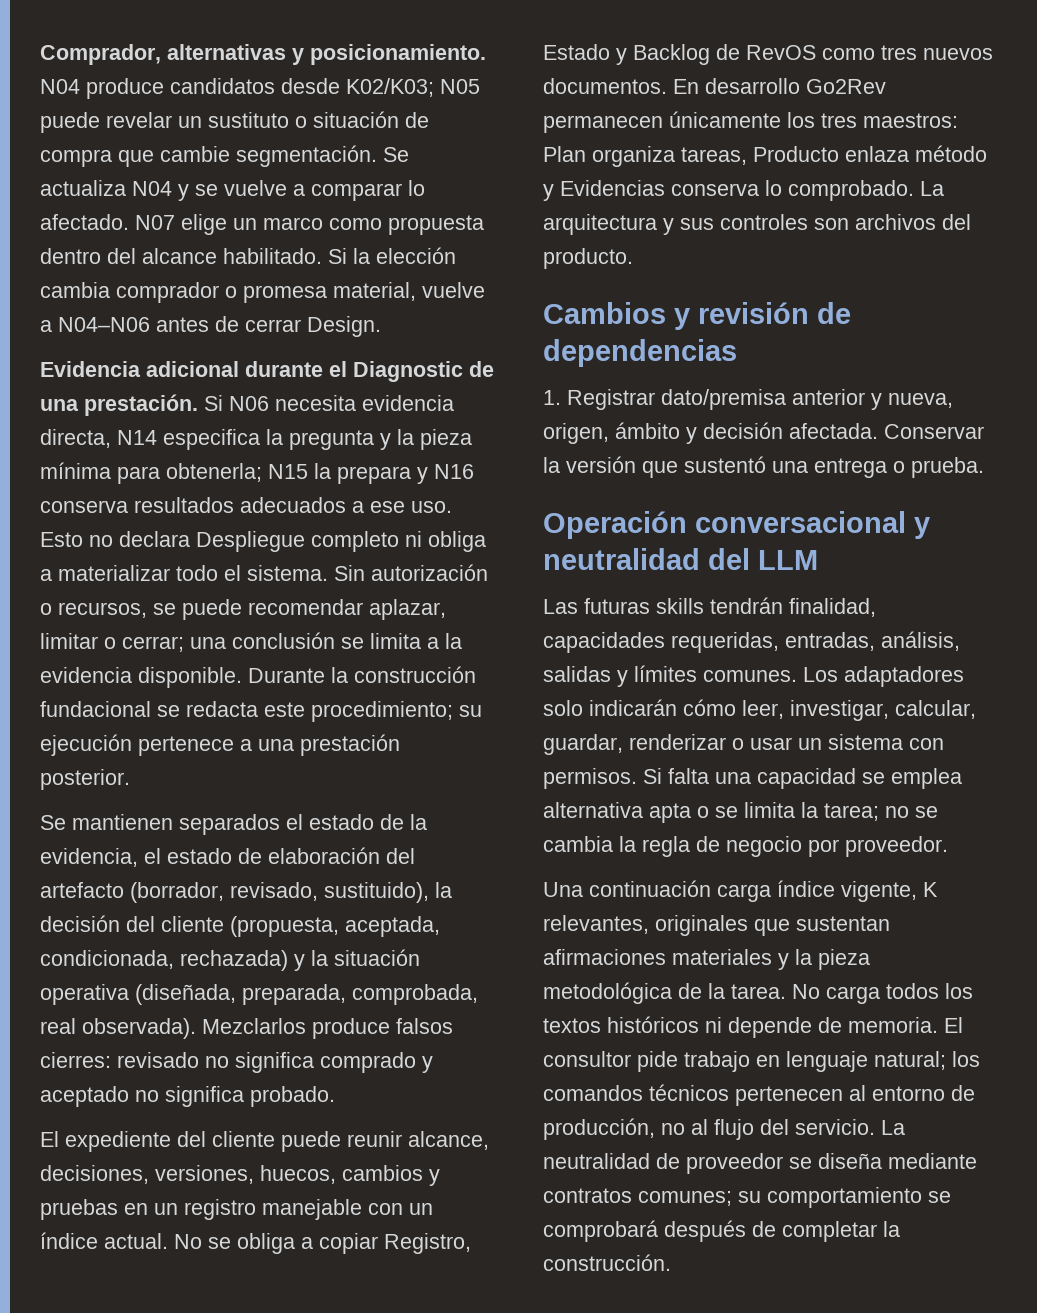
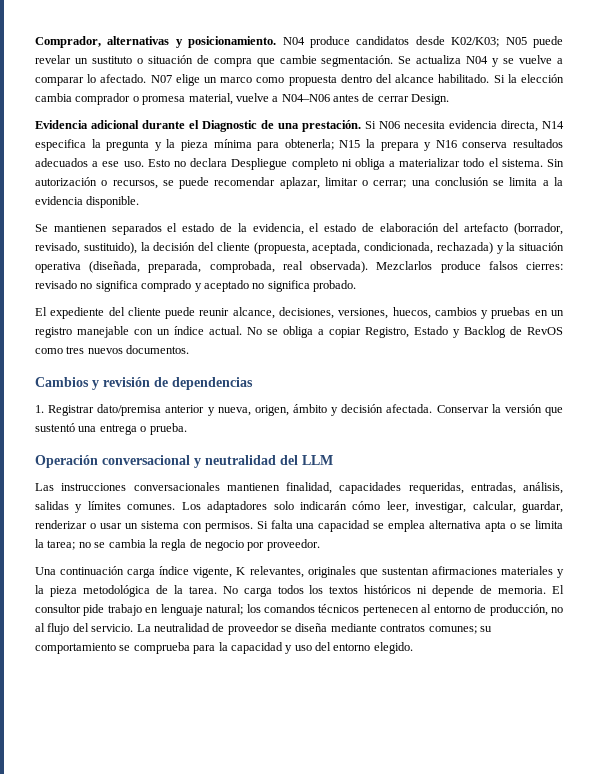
[248,666,476,683] [40,701,482,722] [40,734,400,756] [40,769,130,790] Durante la construcción fundacional se redacta este procedimiento; su ejecución pertenece a una prestación posterior. -> (140, 202) none
[673,78,886,94] [543,111,958,133] [543,145,987,167] [543,180,944,201] [543,214,971,235] [543,248,633,269] En desarrollo Go2Rev permanecen únicamente los tres maestros: Plan organiza tareas, Producto enlaza método y Evidencias conserva lo comprobado. La arquitectura y sus controles son archivos del producto. -> (190, 349) none
[584,597,783,614] futuras skills tendrán -> [61,482,280,491] instrucciones conversacionales mantienen
[543,1220,900,1242] [543,1254,671,1271] comprobará después de completar la construcción. -> [133,642,413,654] comprueba para la capacidad y uso del entorno elegido.

